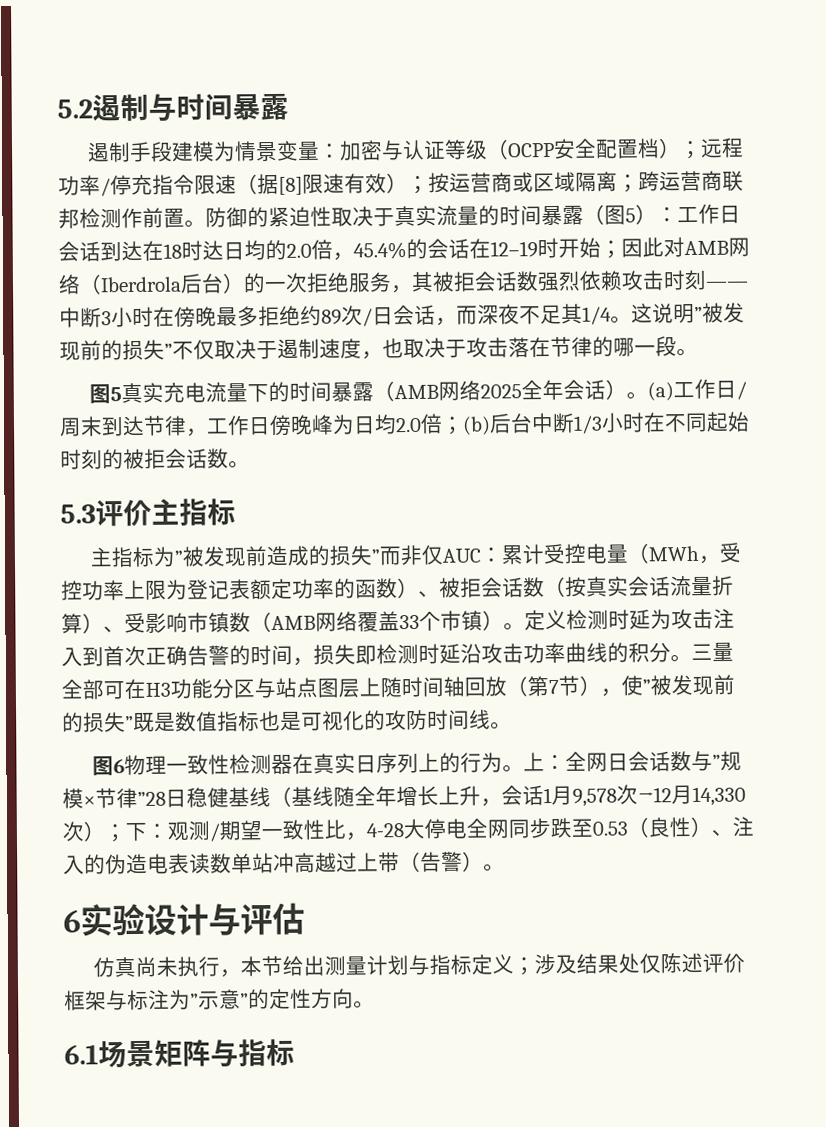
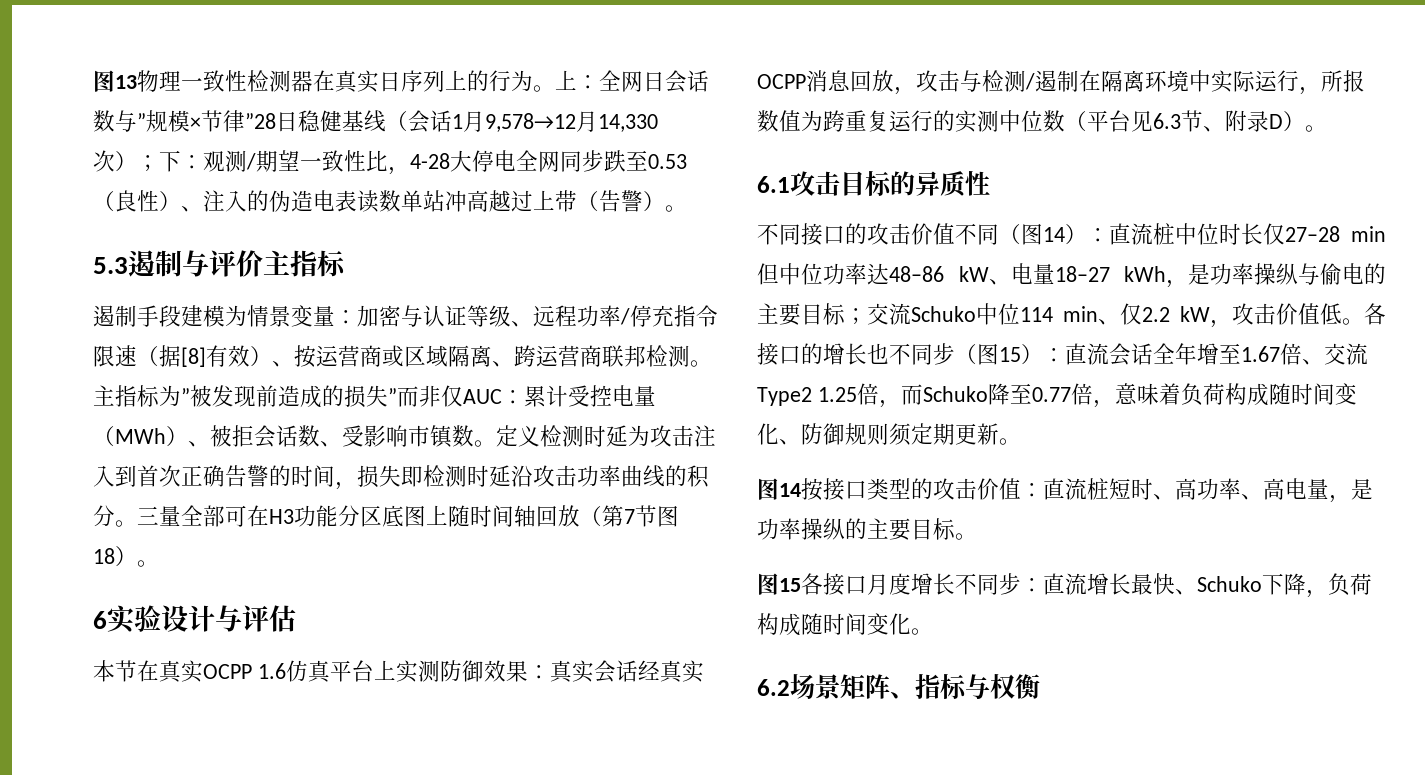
[57,93,289,122] [87,137,745,163] [58,170,744,197] [58,203,741,229] [58,237,750,262] [58,269,749,295] [59,302,745,328] [59,336,698,361] [89,378,748,404] [59,411,750,437] [60,448,250,470] [60,498,236,527] [90,542,743,568] [61,575,734,601] [61,608,735,634] [61,642,734,667] [61,674,735,700] [62,709,512,733] [92,756,126,776] 5.2遏制与时间暴露 // 遏制手段建模为情景变量：加密与认证等级（OCPP安全配置档）；远程功率/停充指令限速（据[8]限速有效）；按运营商或区域隔离；跨运营商联邦检测作前置。防御的紧迫性取决于真实流量的时间暴露（图5）：工作日会话到达在18时达日均的2.0倍，45.4%的会话在12–19时开始；因此对AMB网络（Iberdrola后台）的一次拒绝服务，其被拒会话数强烈依赖攻击时刻——中断3小时在傍晚最多拒绝约89次/日会话，而深夜不足其1/4。这说明”被发现前的损失”不仅取决于遏制速度，也取决于攻击落在节律的哪一段。 // 图5真实充电流量下的时间暴露（AMB网络2025全年会话）。(a)工作日/周末到达节律，工作日傍晚峰为日均2.0倍；(b)后台中断1/3小时在不同起始时刻的被拒会话数。 // 5.3评价主指标 // 主指标为”被发现前造成的损失”而非仅AUC：累计受控电量（MWh，受控功率上限为登记表额定功率的函数）、被拒会话数（按真实会话流量折算）、受影响市镇数（AMB网络覆盖33个市镇）。定义检测时延为攻击注入到首次正确告警的时间，损失即检测时延沿攻击功率曲线的积分。三量全部可在H3功能分区与站点图层上随时间轴回放（第7节），使”被发现前的损失”既是数值指标也是可视化的攻防时间线。 // 图6 -> [93,70,137,92] 图13
[291,784,672,807] 基线随全年增长上升，会话1月9,578次→12 -> [408,110,576,133] 会话1月9,578→12
(505, 867) none -> [93,250,346,277] [93,305,718,327] [93,345,712,368] [93,385,656,408] [93,425,716,448] [93,465,709,490] [93,505,679,527] [93,546,159,567] // 5.3遏制与评价主指标 // 遏制手段建模为情景变量：加密与认证等级、远程功率/停充指令限速（据[8]有效）、按运营商或区域隔离、跨运营商联邦检测。主指标为”被发现前造成的损失”而非仅AUC：累计受控电量（MWh）、被拒会话数、受影响市镇数。定义检测时延为攻击注入到首次正确告警的时间，损失即检测时延沿攻击功率曲线的积分。三量全部可在H3功能分区底图上随时间轴回放（第7节图18）。
[93,952,746,978] [64,988,375,1011] [64,1038,295,1068] 仿真尚未执行，本节给出测量计划与指标定义；涉及结果处仅陈述评价框架与标注为”示意”的定性方向。 // 6.1场景矩阵与指标 -> [93,660,704,683] [757,70,1365,95] [757,110,1327,133] [757,170,990,197] [757,223,1386,245] [757,263,1386,288] [757,303,1386,328] [757,343,1368,366] [757,383,1357,408] [757,423,1021,446] [757,478,1373,503] [757,518,977,541] [757,573,1372,598] [757,613,933,636] [757,673,1040,700] 本节在真实OCPP 1.6仿真平台上实测防御效果：真实会话经真实OCPP消息回放，攻击与检测/遏制在隔离环境中实际运行，所报数值为跨重复运行的实测中位数（平台见6.3节、附录D）。 // 6.1攻击目标的异质性 // 不同接口的攻击价值不同（图14）：直流桩中位时长仅27–28 min但中位功率达48–86 kW、电量18–27 kWh，是功率操纵与偷电的主要目标；交流Schuko中位114 min、仅2.2 kW，攻击价值低。各接口的增长也不同步（图15）：直流会话全年增至1.67倍、交流Type2 1.25倍，而Schuko降至0.77倍，意味着负荷构成随时间变化、防御规则须定期更新。 // 图14按接口类型的攻击价值：直流桩短时、高功率、高电量，是功率操纵的主要目标。 // 图15各接口月度增长不同步：直流增长最快、Schuko下降，负荷构成随时间变化。 // 6.2场景矩阵、指标与权衡

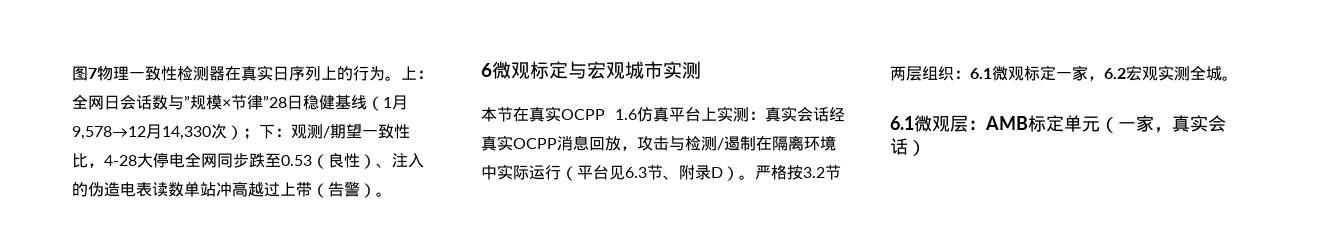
[93,70,137,92] 图13 -> [72,66,97,81] 图7
[408,110,452,133] 会话 -> (383, 103) none
[93,250,346,277] [93,305,718,327] [93,345,712,368] [93,385,656,408] [93,425,716,448] [93,465,709,490] [93,505,679,527] [93,546,159,567] [93,605,296,633] 5.3遏制与评价主指标 // 遏制手段建模为情景变量：加密与认证等级、远程功率/停充指令限速（据[8]有效）、按运营商或区域隔离、跨运营商联邦检测。主指标为”被发现前造成的损失”而非仅AUC：累计受控电量（MWh）、被拒会话数、受影响市镇数。定义检测时延为攻击注入到首次正确告警的时间，损失即检测时延沿攻击功率曲线的积分。三量全部可在H3功能分区底图上随时间轴回放（第7节图18）。 // 6实验设计与评估 -> [481,61,701,79] 6微观标定与宏观城市实测
[439,660,528,682] 防御效果 -> (749, 114) none
[1299,70,1365,95] [757,110,1065,133] ，所报数值为跨重复运行的实测中位数 -> (561, 172) none
[757,170,990,197] [757,223,1386,245] [757,263,1386,288] [757,303,1386,328] [757,343,1368,366] [757,383,1357,408] [757,423,1021,446] [757,478,1373,503] [757,518,977,541] [757,573,1372,598] [757,613,933,636] [757,673,1040,700] // 6.1攻击目标的异质性 // 不同接口的攻击价值不同（图14）：直流桩中位时长仅27–28 min但中位功率达48–86 kW、电量18–27 kWh，是功率操纵与偷电的主要目标；交流Schuko中位114 min、仅2.2 kW，攻击价值低。各接口的增长也不同步（图15）：直流会话全年增至1.67倍、交流Type2 1.25倍，而Schuko降至0.77倍，意味着负荷构成随时间变化、防御规则须定期更新。 // 图14按接口类型的攻击价值：直流桩短时、高功率、高电量，是功率操纵的主要目标。 // 图15各接口月度增长不同步：直流增长最快、Schuko下降，负荷构成随时间变化。 // 6.2场景矩阵、指标与权衡 -> [755,165,841,180] [890,65,1238,81] [890,115,1226,133] [890,138,926,156] 严格按3.2节两层组织：6.1微观标定一家，6.2宏观实测全城。 // 6.1微观层：AMB标定单元（一家，真实会话）

